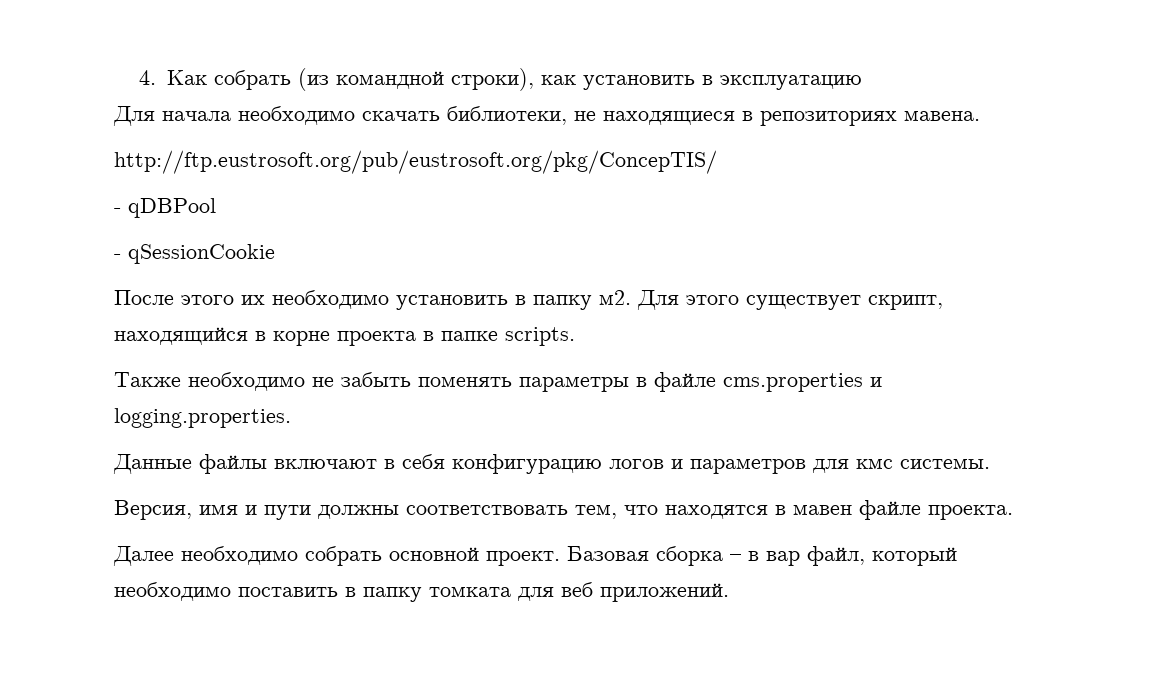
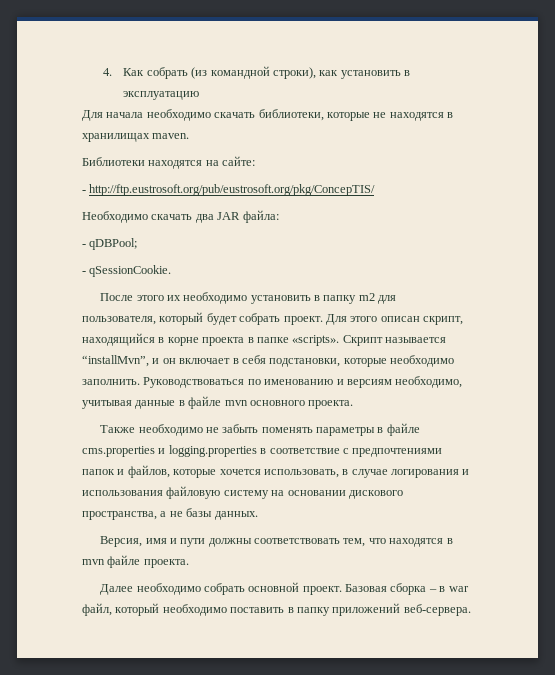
[574,111,980,126] [114,150,717,174] [114,198,216,218] [114,244,275,264] не находящиеся в репозиториях мавена. // http://ftp.eustrosoft.org/pub/eustrosoft.org/pkg/ConcepTIS/ // - qDBPool // - qSessionCookie -> [326,112,453,121] [82,133,190,142] [82,156,256,169] [82,184,376,196] [82,210,279,223] [82,238,138,250] [82,265,172,277] которые не находятся в хранилищах maven. // Библиотеки находятся на сайте: // - http://ftp.eustrosoft.org/pub/eustrosoft.org/pkg/ConcepTIS/ // Необходимо скачать два JAR файла: // - qDBPool; // - qSessionCookie.
[599,290,631,305] м2. -> [358,293,397,304] [82,312,323,325] m2 для пользователя, который будет собрать проект.
[746,295,861,310] существует -> [380,316,420,322] описан
[505,327,575,346] scripts. -> [292,335,446,346] [82,355,454,367] [82,376,463,388] [82,396,354,409] «scripts». Скрипт называется “installMvn”, и он включает в себя подстановки, которые необходимо заполнить. Руководствоваться по именованию и версиям необходимо, учитывая данные в файле mvn основного проекта.
[114,408,291,428] [113,454,990,474] logging.properties. // Данные файлы включают в себя конфигурацию логов и параметров для кмс системы. -> [168,445,443,457] [82,465,470,478] [82,486,403,499] [82,508,258,520] logging.properties в соответствие с предпочтениями папок и файлов, которые хочется использовать, в случае логирования и использования файловую систему на основании дискового пространства, а не базы данных.
[793,505,852,515] мавен -> [82,559,105,565] mvn
[766,551,800,566] вар -> [448,586,469,592] war
[429,582,729,602] томката для веб приложений. -> [332,603,471,616] приложений веб-сервера.

